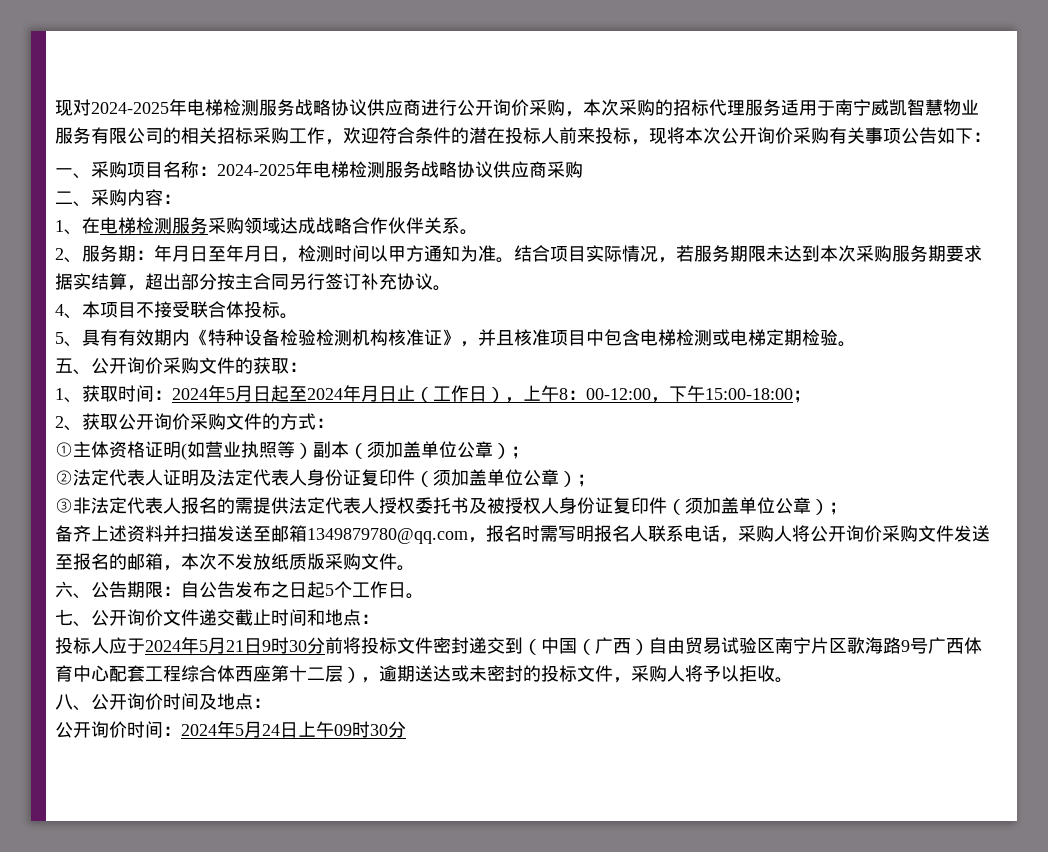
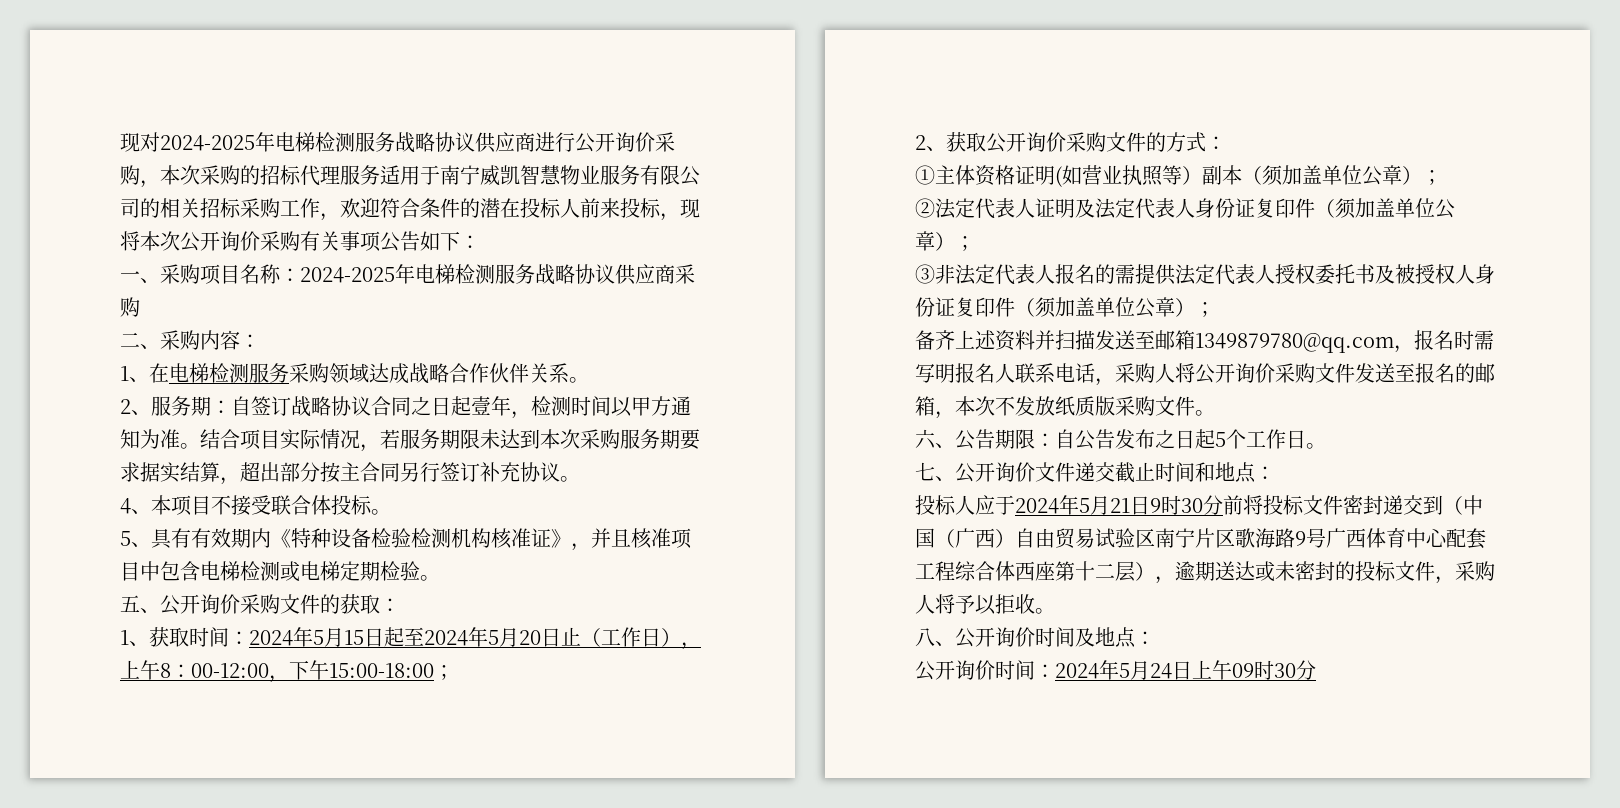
[154,245,280,262] 年月日至年月日 -> [231,396,511,417] 自签订战略协议合同之日起壹年
(253, 393) none -> [344,630,364,645] 15
[361,385,379,402] 月 -> [488,628,541,647] 5月20

